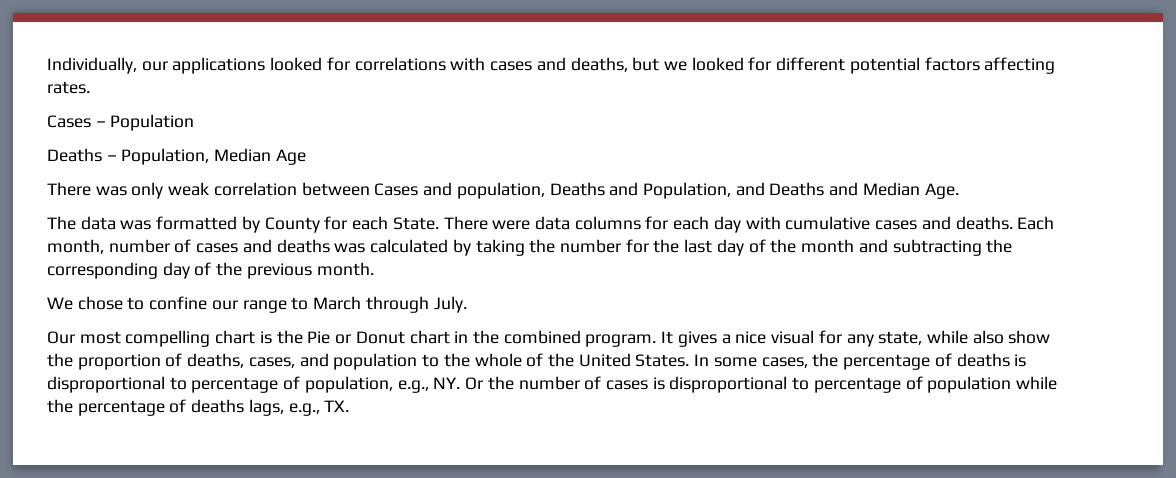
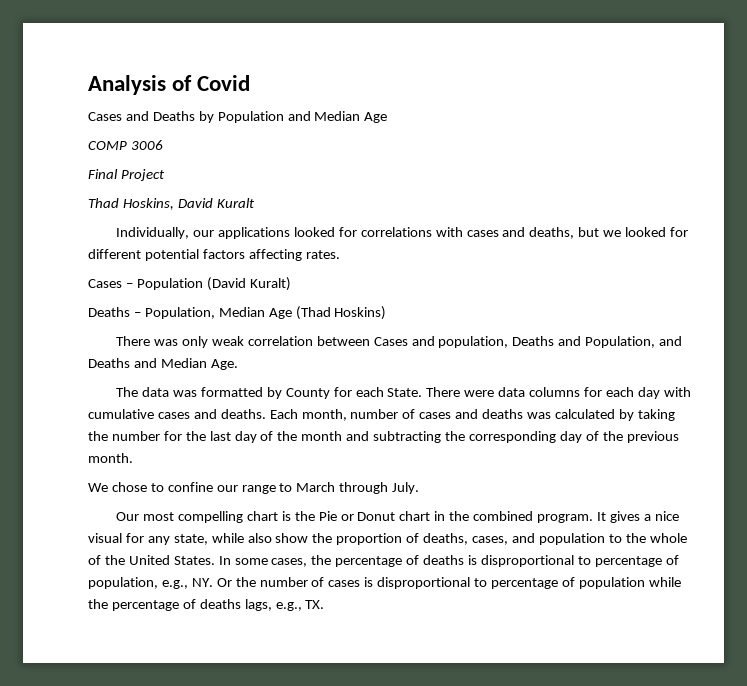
(47, 65) none -> [88,75,251,95] [88,111,388,123] [88,140,163,150] [88,169,165,181] [88,198,255,210] Analysis of Covid // Cases and Deaths by Population and Median Age // COMP 3006 // Final Project // Thad Hoskins, David Kuralt //
(195, 122) none -> [206,277,291,291] (David Kuralt)
(306, 157) none -> [295,306,387,320] (Thad Hoskins)

